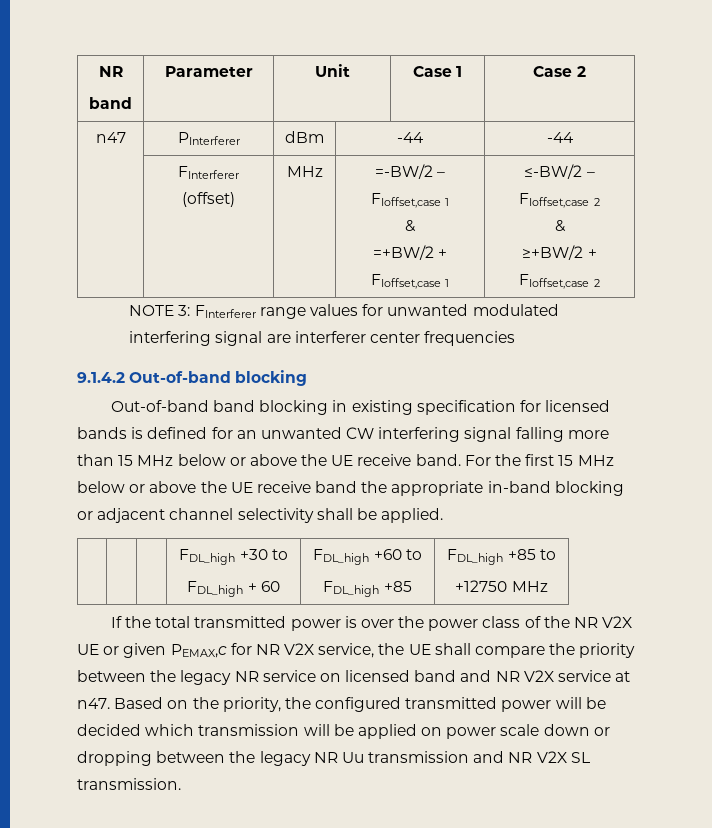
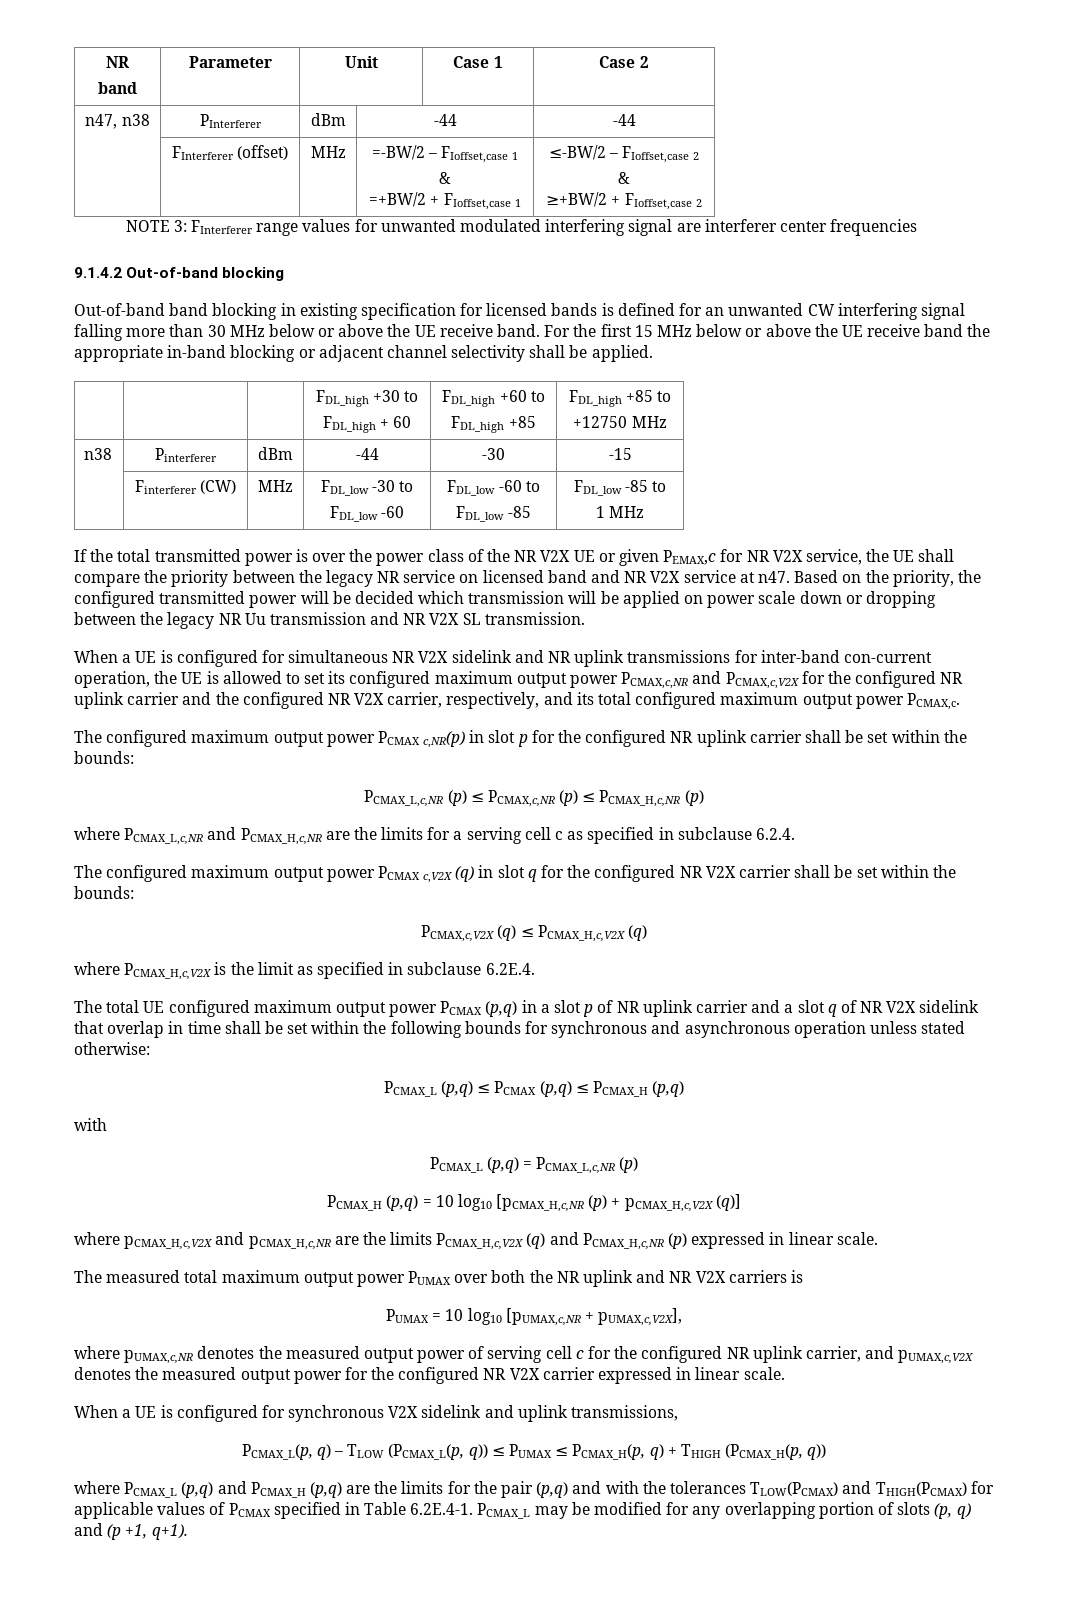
[95,132,126,143] n47 -> [85,114,150,129] n47, n38
[118,455,134,466] 15 -> [207,325,226,337] 30
(548, 586) none -> [84,448,113,460] [155,448,217,462] [258,447,293,460] [355,448,379,460] [482,448,505,460] [608,448,632,460] [134,480,237,494] [258,480,293,492] [320,480,414,496] [329,506,405,522] [447,480,540,496] [456,506,531,522] [573,480,667,496] [595,506,645,518] // n38 | Pinterferer | dBm | -44 | -30 | -15 // | Finterferer (CW) | MHz | FDL_low -30 to // FDL_low -60 | FDL_low -60 to // FDL_low -85 | FDL_low -85 to // 1 MHz
(181, 784) none -> [74,650,932,667] [74,671,964,689] [74,692,960,710] [74,730,967,748] [74,751,134,764] [364,790,704,807] [74,827,795,845] [74,865,956,883] [74,886,134,899] [421,925,647,942] [74,962,535,980] [74,1000,980,1017] [74,1021,966,1038] [74,1042,150,1055] [383,1081,685,1097] [74,1118,107,1131] [429,1157,639,1174] [327,1194,741,1212] [74,1232,878,1250] [74,1270,803,1287] [385,1308,683,1326] [74,1346,974,1364] [74,1367,785,1384] [74,1405,679,1422] [241,1444,827,1460] [74,1481,994,1498] [74,1502,971,1519] [74,1523,188,1540] // When a UE is configured for simultaneous NR V2X sidelink and NR uplink transmissions for inter-band con-current operation, the UE is allowed to set its configured maximum output power PCMAX,c,NR and PCMAX,c,V2X for the configured NR uplink carrier and the configured NR V2X carrier, respectively, and its total configured maximum output power PCMAX,c. // The configured maximum output power PCMAX c,NR(p) in slot p for the configured NR uplink carrier shall be set within the bounds: // PCMAX_L,c,NR (p) ≤ PCMAX,c,NR (p) ≤ PCMAX_H,c,NR (p) // where PCMAX_L,c,NR and PCMAX_H,c,NR are the limits for a serving cell c as specified in subclause 6.2.4. // The configured maximum output power PCMAX c,V2X (q) in slot q for the configured NR V2X carrier shall be set within the bounds: // PCMAX,c,V2X (q) ≤ PCMAX_H,c,V2X (q) // where PCMAX_H,c,V2X is the limit as specified in subclause 6.2E.4. // The total UE configured maximum output power PCMAX (p,q) in a slot p of NR uplink carrier and a slot q of NR V2X sidelink that overlap in time shall be set within the following bounds for synchronous and asynchronous operation unless stated otherwise: // PCMAX_L (p,q) ≤ PCMAX (p,q) ≤ PCMAX_H (p,q) // with // PCMAX_L (p,q) = PCMAX_L,c,NR (p) // PCMAX_H (p,q) = 10 log10 [pCMAX_H,c,NR (p) + pCMAX_H,c,V2X (q)] // where pCMAX_H,c,V2X and pCMAX_H,c,NR are the limits PCMAX_H,c,V2X (q) and PCMAX_H,c,NR (p) expressed in linear scale. // The measured total maximum output power PUMAX over both the NR uplink and NR V2X carriers is // PUMAX = 10 log10 [pUMAX,c,NR + pUMAX,c,V2X], // where pUMAX,c,NR denotes the measured output power of serving cell c for the configured NR uplink carrier, and pUMAX,c,V2X denotes the measured output power for the configured NR V2X carrier expressed in linear scale. // When a UE is configured for synchronous V2X sidelink and uplink transmissions, // PCMAX_L(p, q) – TLOW (PCMAX_L(p, q)) ≤ PUMAX ≤ PCMAX_H(p, q) + THIGH (PCMAX_H(p, q)) // where PCMAX_L (p,q) and PCMAX_H (p,q) are the limits for the pair (p,q) and with the tolerances TLOW(PCMAX) and THIGH(PCMAX) for applicable values of PCMAX specified in Table 6.2E.4-1. PCMAX_L may be modified for any overlapping portion of slots (p, q) and (p +1, q+1).

